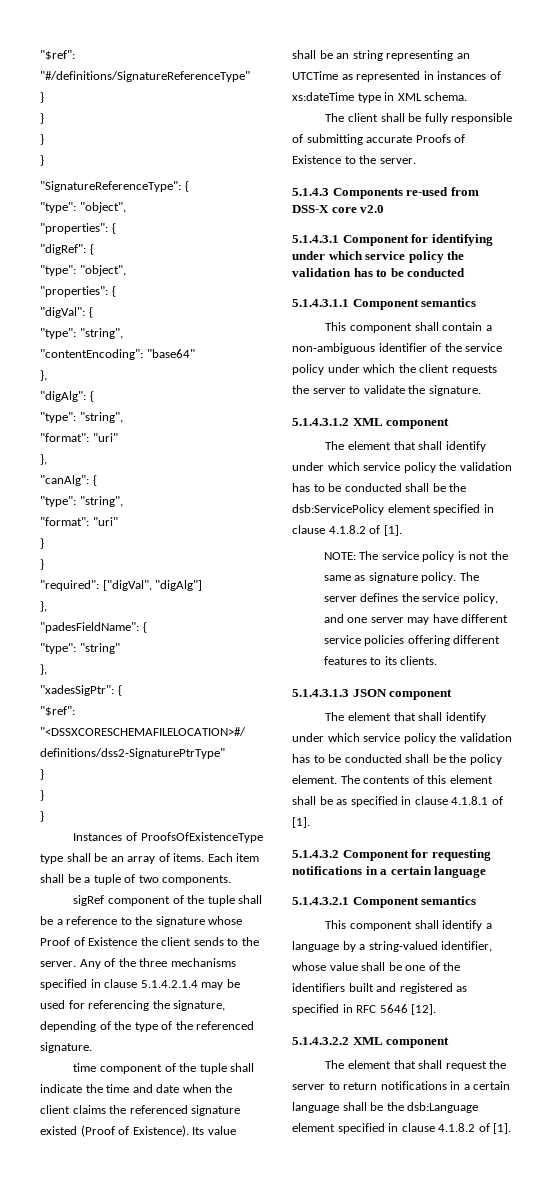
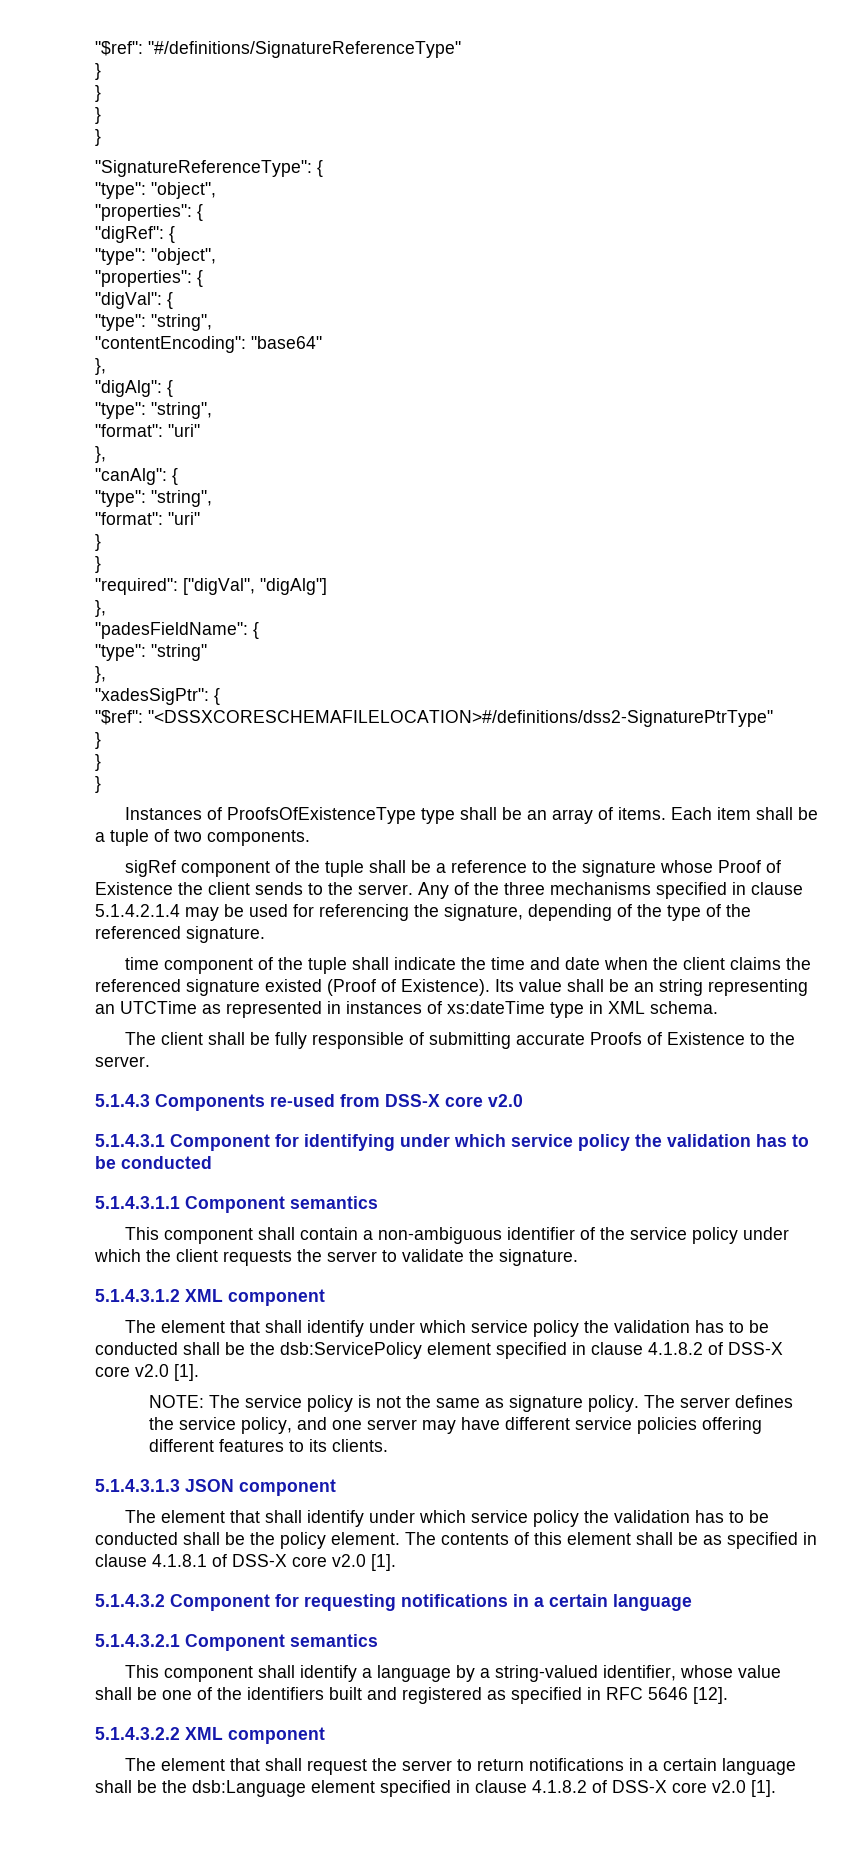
(381, 529) none -> [728,1342,783,1355] [95,1364,169,1377] DSS-X core v2.0
(503, 800) none -> [232,1554,366,1567] DSS-X core v2.0
(490, 1127) none -> [612,1780,746,1793] DSS-X core v2.0

